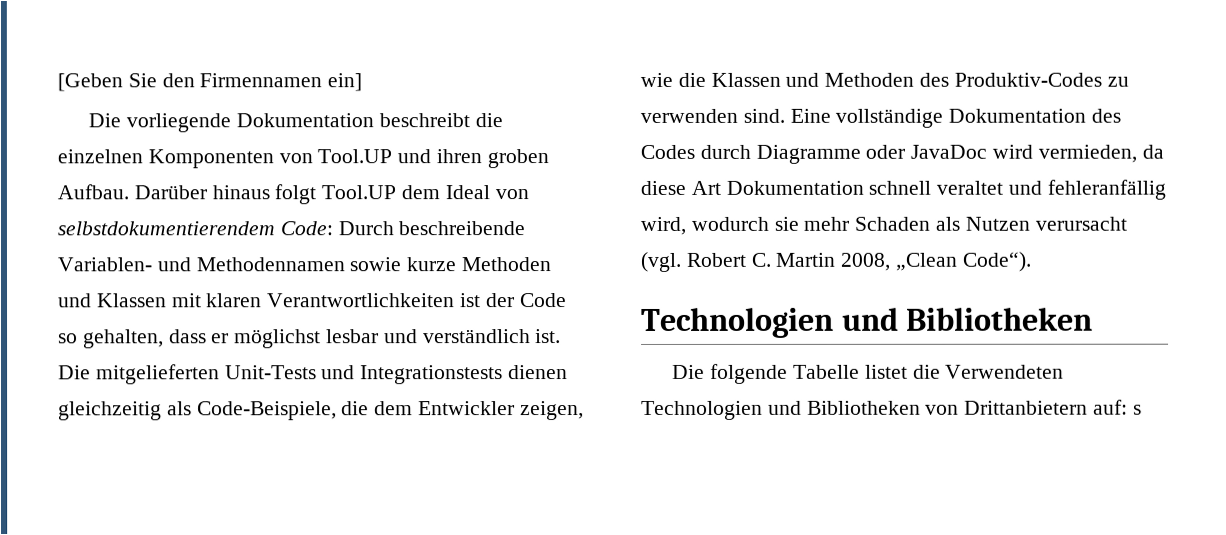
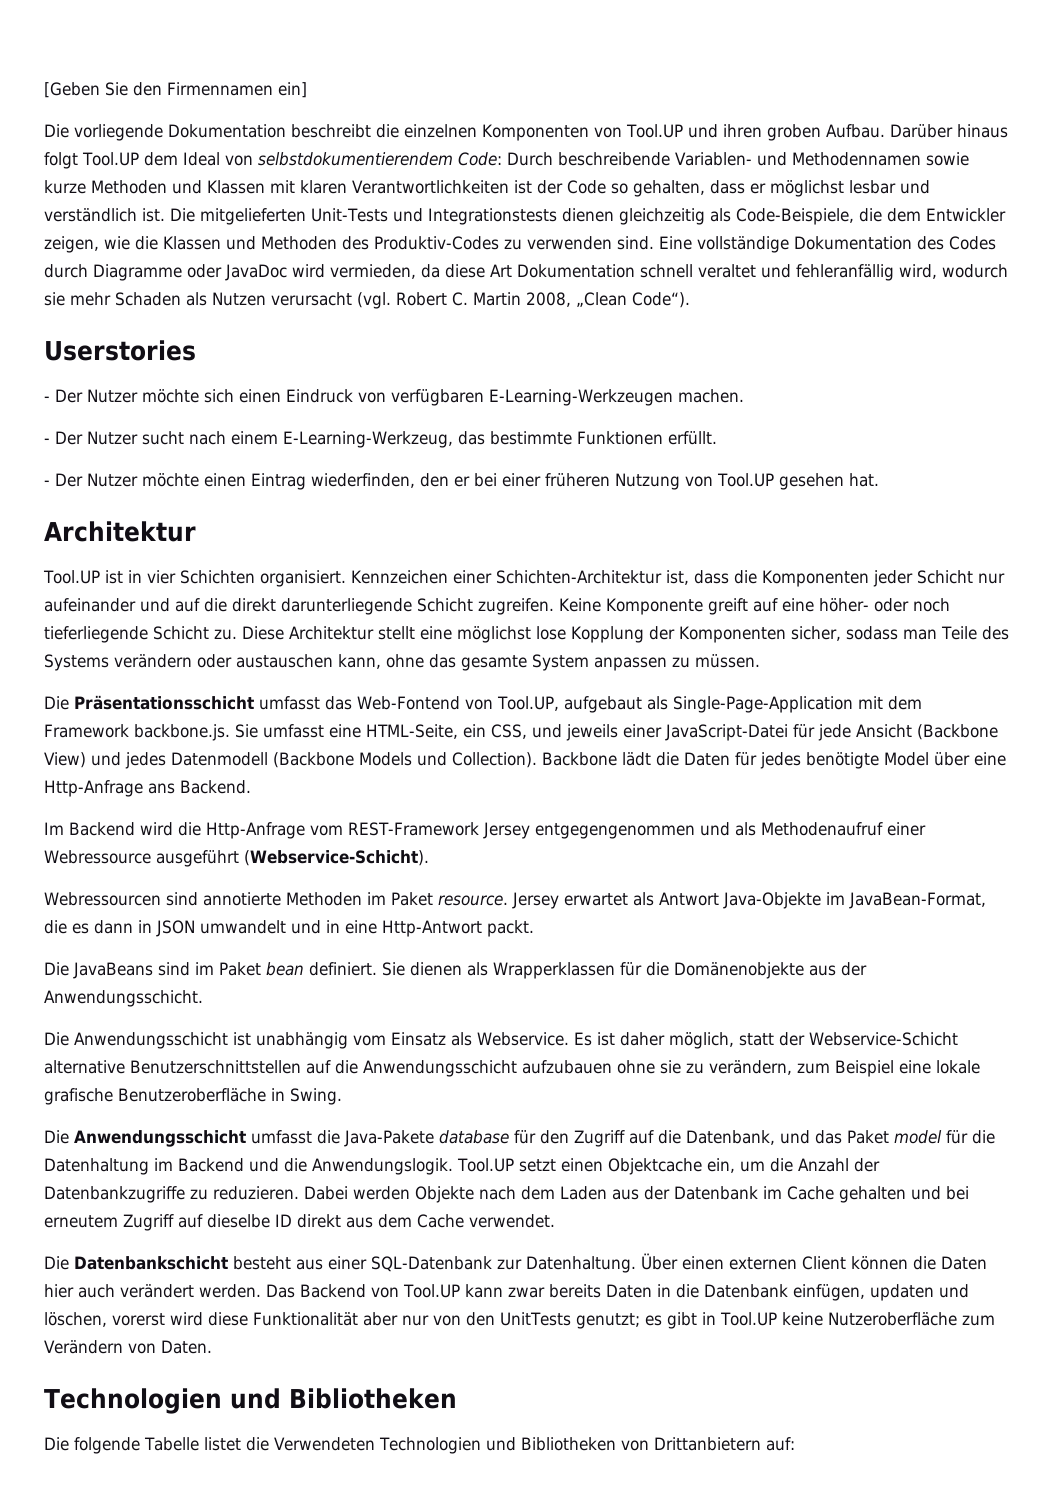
(1032, 261) none -> [44,340,196,361] [44,389,744,406] [44,431,717,448] [44,473,879,490] [44,521,196,542] [43,570,1005,587] [44,598,950,615] [44,626,1009,643] [44,654,760,671] [44,695,922,713] [44,724,998,741] [44,752,1006,769] [44,780,251,797] [44,822,926,839] [44,850,429,867] [44,892,986,909] [44,920,534,937] [44,962,867,979] [44,990,203,1007] [44,1032,958,1049] [44,1060,980,1077] [44,1088,342,1105] [44,1130,995,1147] [44,1158,880,1175] [44,1186,969,1203] [44,1214,555,1231] [44,1253,987,1273] [44,1284,969,1301] [44,1312,995,1329] [44,1340,212,1354] // Userstories // - Der Nutzer möchte sich einen Eindruck von verfügbaren E-Learning-Werkzeugen machen. // - Der Nutzer sucht nach einem E-Learning-Werkzeug, das bestimmte Funktionen erfüllt. // - Der Nutzer möchte einen Eintrag wiederfinden, den er bei einer früheren Nutzung von Tool.UP gesehen hat. // Architektur // Tool.UP ist in vier Schichten organisiert. Kennzeichen einer Schichten-Architektur ist, dass die Komponenten jeder Schicht nur aufeinander und auf die direkt darunterliegende Schicht zugreifen. Keine Komponente greift auf eine höher- oder noch tieferliegende Schicht zu. Diese Architektur stellt eine möglichst lose Kopplung der Komponenten sicher, sodass man Teile des Systems verändern oder austauschen kann, ohne das gesamte System anpassen zu müssen. // Die Präsentationsschicht umfasst das Web-Fontend von Tool.UP, aufgebaut als Single-Page-Application mit dem Framework backbone.js. Sie umfasst eine HTML-Seite, ein CSS, und jeweils einer JavaScript-Datei für jede Ansicht (Backbone View) und jedes Datenmodell (Backbone Models und Collection). Backbone lädt die Daten für jedes benötigte Model über eine Http-Anfrage ans Backend. // Im Backend wird die Http-Anfrage vom REST-Framework Jersey entgegengenommen und als Methodenaufruf einer Webressource ausgeführt (Webservice-Schicht). // Webressourcen sind annotierte Methoden im Paket resource. Jersey erwartet als Antwort Java-Objekte im JavaBean-Format, die es dann in JSON umwandelt und in eine Http-Antwort packt. // Die JavaBeans sind im Paket bean definiert. Sie dienen als Wrapperklassen für die Domänenobjekte aus der Anwendungsschicht. // Die Anwendungsschicht ist unabhängig vom Einsatz als Webservice. Es ist daher möglich, statt der Webservice-Schicht alternative Benutzerschnittstellen auf die Anwendungsschicht aufzubauen ohne sie zu verändern, zum Beispiel eine lokale grafische Benutzeroberfläche in Swing. // Die Anwendungsschicht umfasst die Java-Pakete database für den Zugriff auf die Datenbank, und das Paket model für die Datenhaltung im Backend und die Anwendungslogik. Tool.UP setzt einen Objektcache ein, um die Anzahl der Datenbankzugriffe zu reduzieren. Dabei werden Objekte nach dem Laden aus der Datenbank im Cache gehalten und bei erneutem Zugriff auf dieselbe ID direkt aus dem Cache verwendet. // Die Datenbankschicht besteht aus einer SQL-Datenbank zur Datenhaltung. Über einen externen Client können die Daten hier auch verändert werden. Das Backend von Tool.UP kann zwar bereits Daten in die Datenbank einfügen, updaten und löschen, vorerst wird diese Funktionalität aber nur von den UnitTests genutzt; es gibt in Tool.UP keine Nutzeroberfläche zum Verändern von Daten.
[1132,404,1142,415] s -> (795, 1444) none

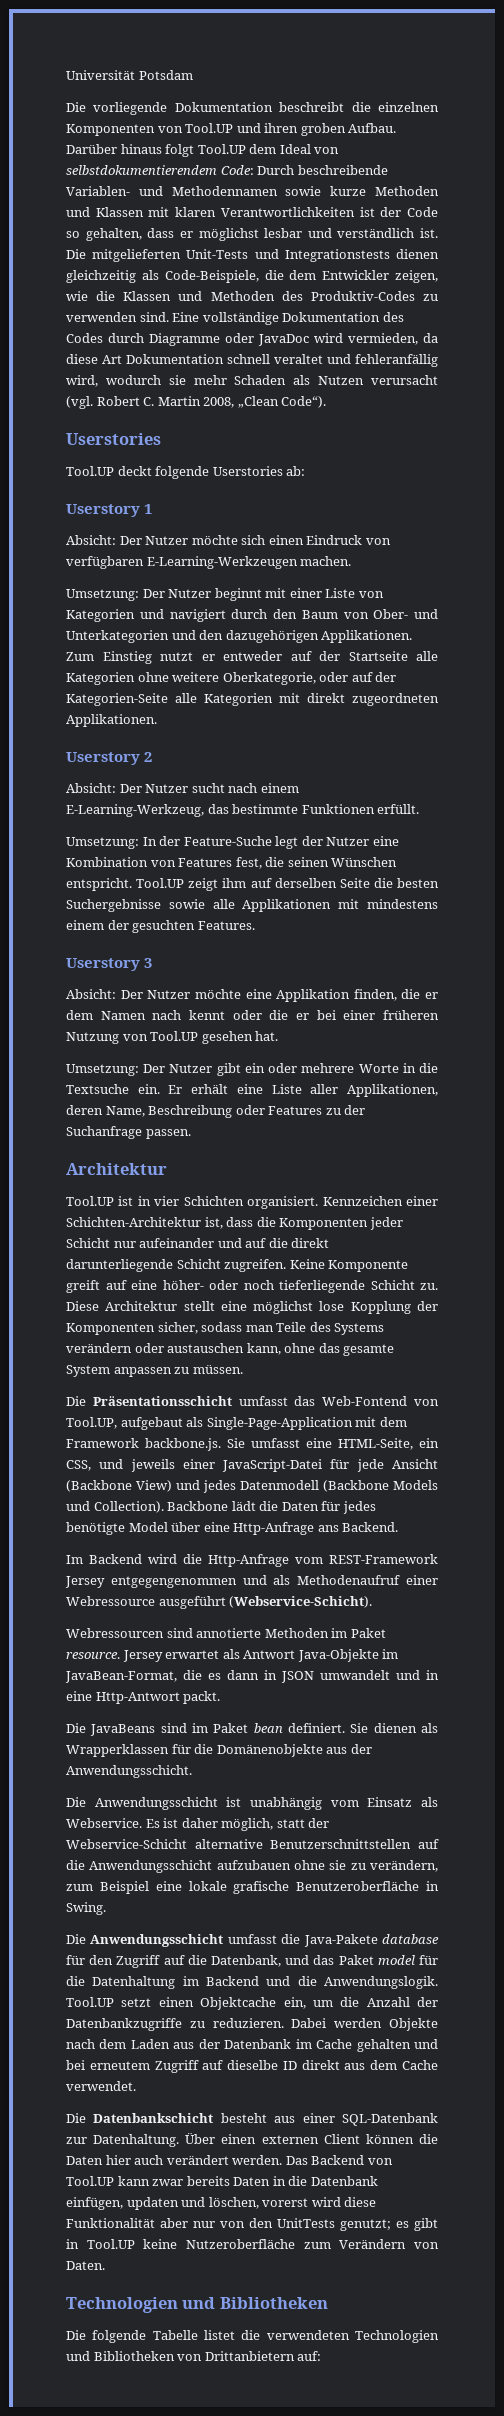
[44,82,307,98] [Geben Sie den Firmennamen ein] -> [66,70,193,80] Universität Potsdam
[44,396,50,402] - -> [66,466,306,479] [66,504,153,517] [66,535,116,545] Tool.UP deckt folgende Userstories ab: // Userstory 1 // Absicht:
[44,438,50,444] - -> [66,588,384,601] [66,609,438,622] [66,630,413,643] [66,651,438,664] [66,672,397,685] [66,693,439,706] [66,714,157,727] [66,752,153,765] [66,783,116,793] Umsetzung: Der Nutzer beginnt mit einer Liste von Kategorien und navigiert durch den Baum von Ober- und Unterkategorien und den dazugehörigen Applikationen. Zum Einstieg nutzt er entweder auf der Startseite alle Kategorien ohne weitere Oberkategorie, oder auf der Kategorien-Seite alle Kategorien mit direkt zugeordneten Applikationen. // Userstory 2 // Absicht:
[44,473,449,490] - Der Nutzer möchte einen Eintrag wiederfinden, den -> [66,836,399,849] [66,857,398,869] [66,878,439,891] [66,899,439,912] [66,920,255,933] [66,958,153,971] [66,989,438,1002] [66,1010,289,1020] Umsetzung: In der Feature-Suche legt der Nutzer eine Kombination von Features fest, die seinen Wünschen entspricht. Tool.UP zeigt ihm auf derselben Seite die besten Suchergebnisse sowie alle Applikationen mit mindestens einem der gesuchten Features. // Userstory 3 // Absicht: Der Nutzer möchte eine Applikation finden, die er dem Namen nach kennt oder die
(879, 480) none -> [66,1063,439,1076] [66,1084,439,1097] [66,1105,366,1118] [66,1126,191,1139] // Umsetzung: Der Nutzer gibt ein oder mehrere Worte in die Textsuche ein. Er erhält eine Liste aller Applikationen, deren Name, Beschreibung oder Features zu der Suchanfrage passen.
[273,1437,375,1451] Verwendeten -> [266,2330,350,2340] verwendeten

